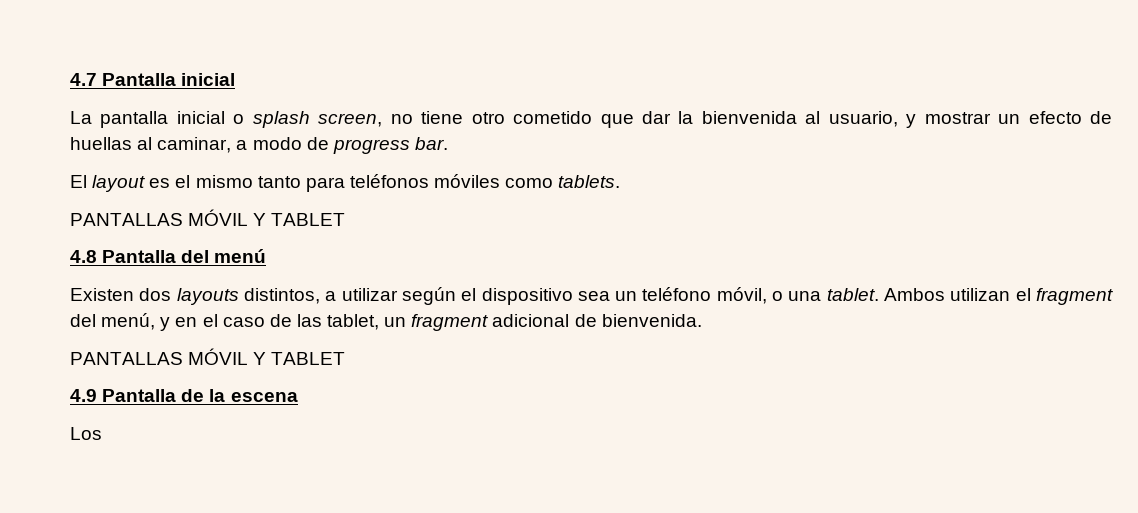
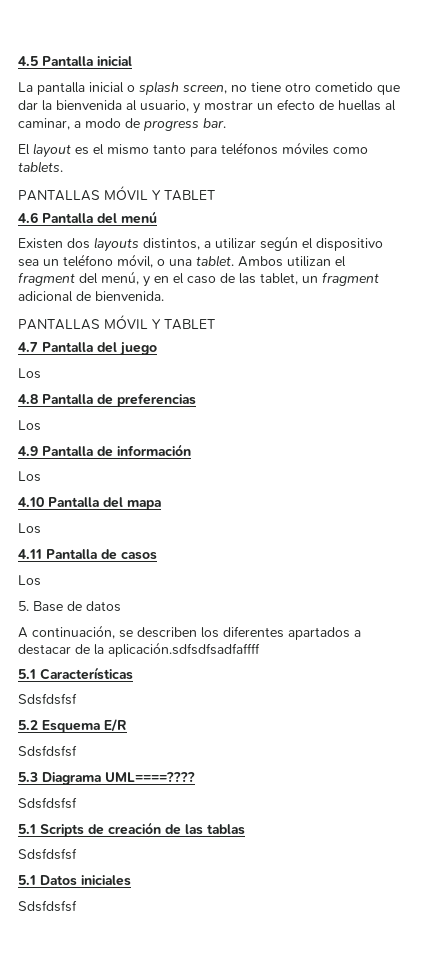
[70,73,97,86] 4.7 -> [18,56,38,66] 4.5
[70,250,97,263] 4.8 -> [18,212,38,223] 4.6
(346, 358) none -> [18,342,157,356] [18,368,41,379] [18,393,196,407] [18,420,41,431] // 4.7 Pantalla del juego // Los // 4.8 Pantalla de preferencias // Los
[209,389,298,402] [70,427,102,440] la escena // Los -> [117,444,191,456] [18,471,41,482] [18,497,161,510] [18,523,41,534] [18,549,157,560] [18,575,41,586] [18,601,121,612] [18,625,361,640] [18,642,260,657] [18,667,133,680] [18,693,77,705] [18,719,127,733] [18,745,77,757] [18,772,195,785] [18,797,77,809] [18,822,245,837] [18,848,77,860] [18,875,131,886] [18,900,77,912] información // Los // 4.10 Pantalla del mapa // Los // 4.11 Pantalla de casos // Los // 5. Base de datos // A continuación, se describen los diferentes apartados a destacar de la aplicación.sdfsdfsadfaffff // 5.1 Características // Sdsfdsfsf // 5.2 Esquema E/R // Sdsfdsfsf // 5.3 Diagrama UML====???? // Sdsfdsfsf // 5.1 Scripts de creación de las tablas // Sdsfdsfsf // 5.1 Datos iniciales // Sdsfdsfsf

